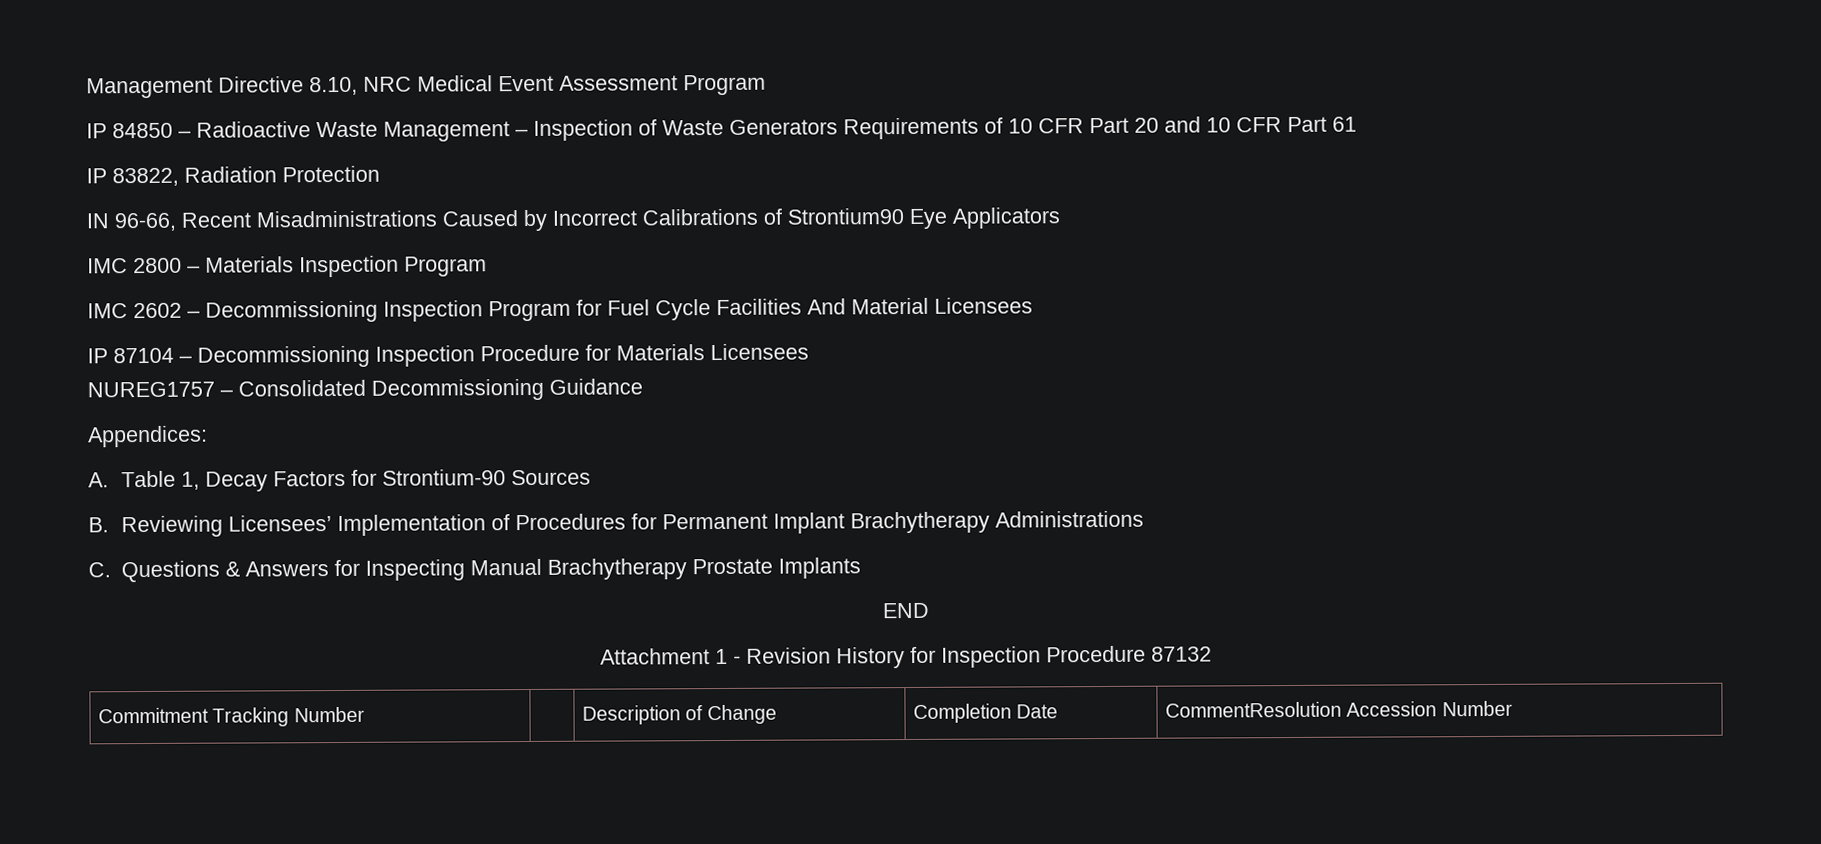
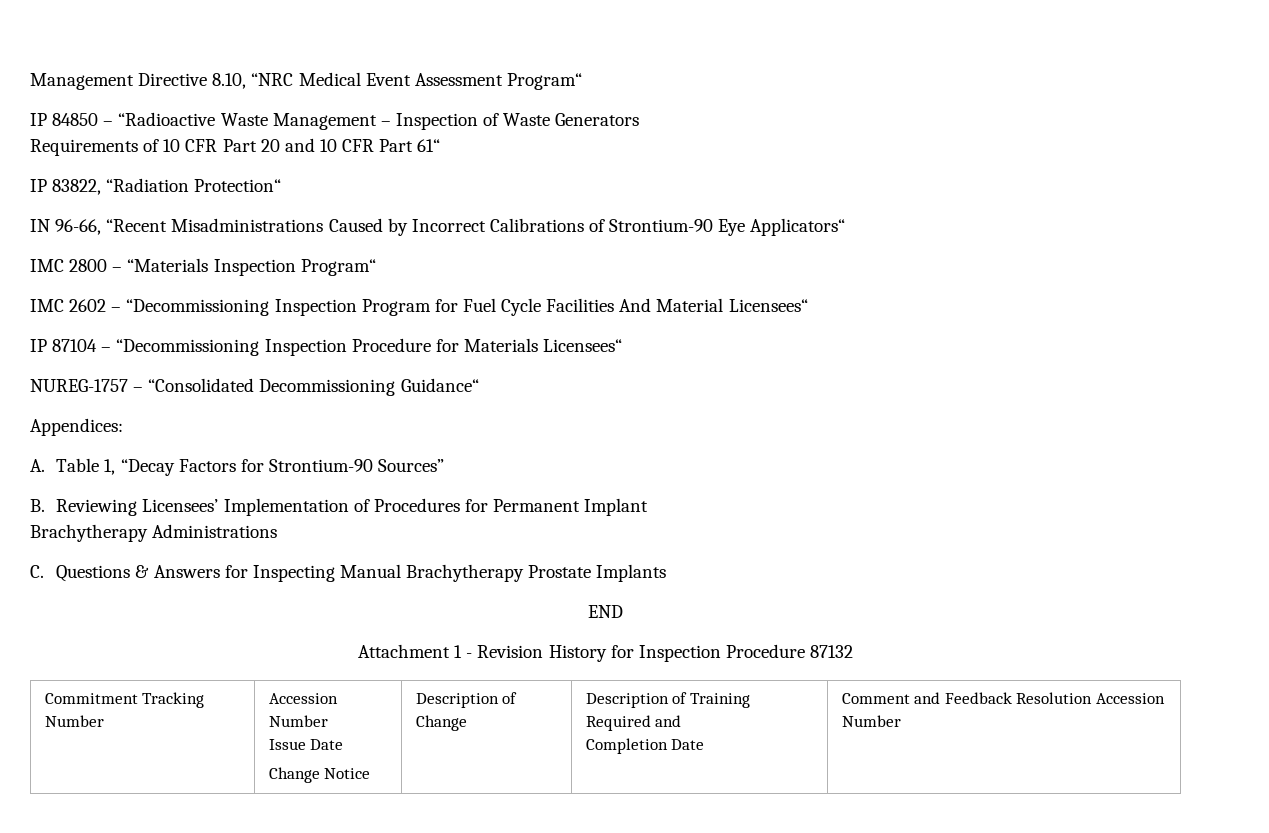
[363,76,412,92] NRC -> [251,73,294,86] “NRC
[683,74,766,96] Program -> [506,73,582,90] Program“
[196,121,311,138] Radioactive -> [118,112,216,126] “Radioactive
(838, 127) none -> (640, 119) //
[1332,116,1357,132] 61 -> [417,139,441,152] 61“
[184,165,380,183] Radiation Protection -> [106,178,282,192] “Radiation Protection“
[181,212,251,228] Recent -> [106,219,168,232] “Recent
[787,207,1060,230] Strontium90 Eye Applicators -> [609,218,846,236] Strontium-90 Eye Applicators“
[205,255,487,278] Materials Inspection Program -> [127,258,376,276] “Materials Inspection Program“
[205,300,378,323] Decommissioning -> [126,299,270,316] “Decommissioning
[934,297,1033,314] Licensees -> [728,299,808,312] Licensees“
[197,345,370,368] Decommissioning -> [116,339,260,356] “Decommissioning
[710,343,809,361] [87,378,643,401] Licensees // NUREG1757 – Consolidated Decommissioning Guidance -> [543,339,623,352] [30,378,479,396] Licensees“ // NUREG-1757 – “Consolidated Decommissioning Guidance“
[205,471,269,492] Decay -> [120,459,175,476] “Decay
[511,469,592,486] Sources -> [378,459,445,472] Sources”
(846, 523) none -> (649, 507) //
[582,704,777,725] [913,703,1059,723] [1165,701,1343,718] | Description of Change | Completion Date | CommentResolution -> [268,693,338,704] [268,715,328,727] [268,739,344,750] [268,767,371,783] [415,692,518,708] [415,715,467,731] [585,692,750,708] [585,715,682,731] [585,738,705,754] [841,692,1093,704] Accession Number // Issue Date // Change Notice | Description of Change | Description of Training Required and // Completion Date | Comment and Feedback Resolution

